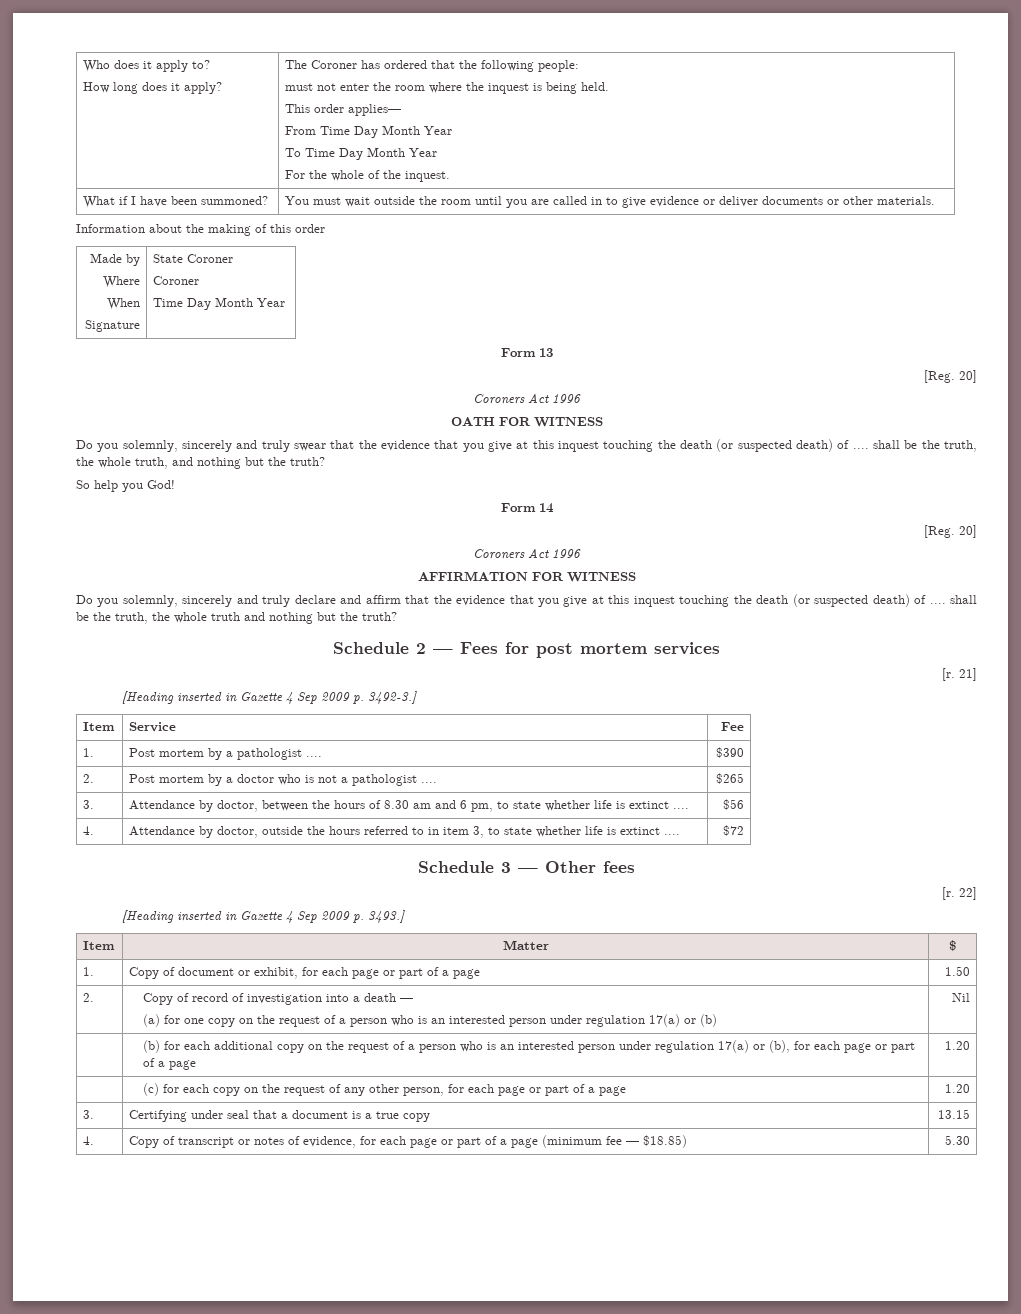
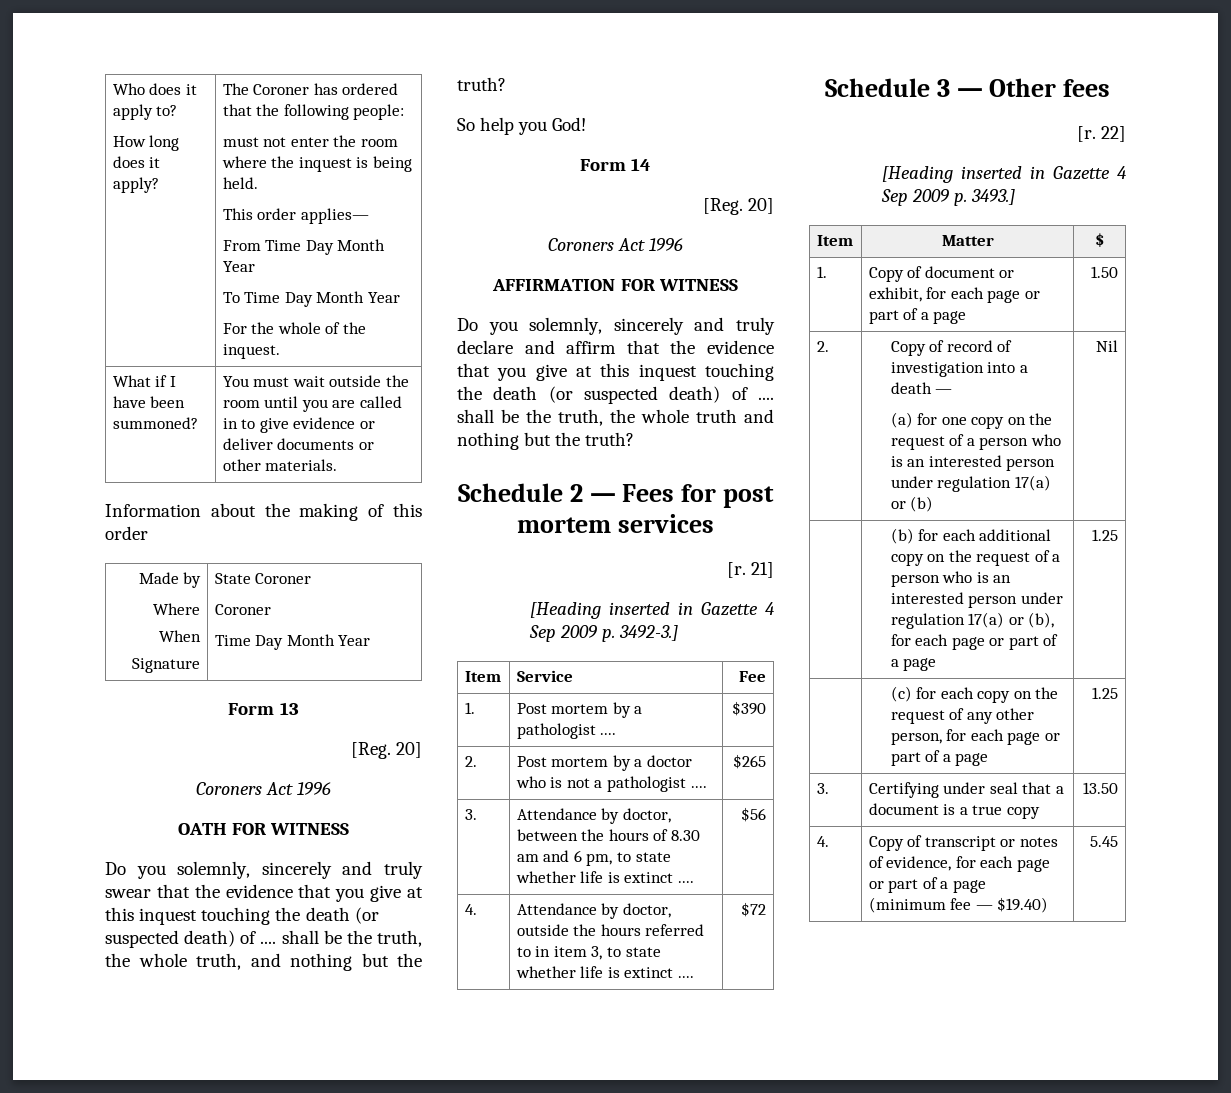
[944,1041,970,1050] 1.20 -> [1092,529,1119,541] 1.25
[944,1084,970,1093] 1.20 -> [1092,687,1119,699] 1.25
[937,1109,970,1119] 13.15 -> [1083,782,1119,794] 13.50
[643,1135,688,1148] [944,1135,970,1145] $18.85) | 5.30 -> [997,897,1049,913] [1090,836,1119,847] $19.40) | 5.45

